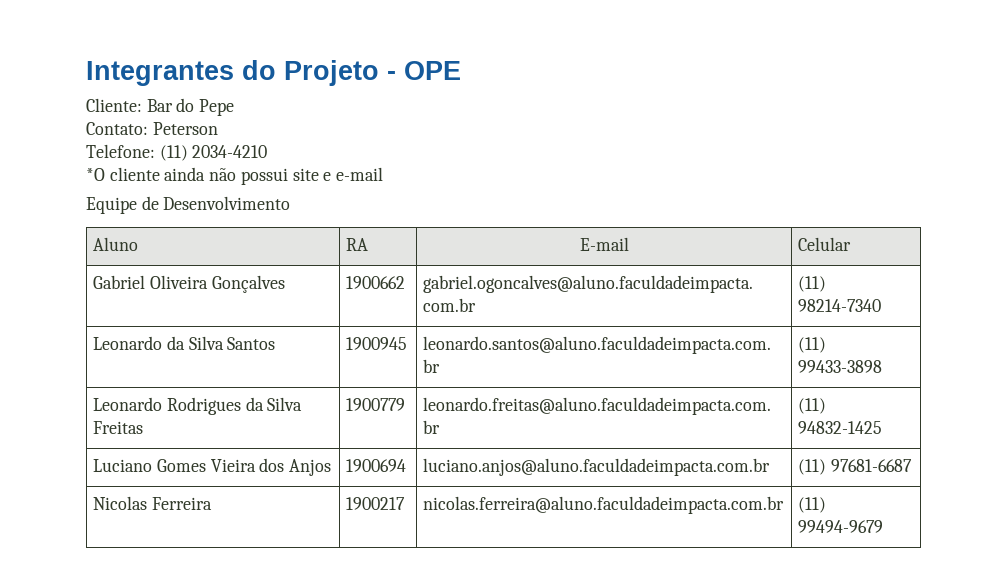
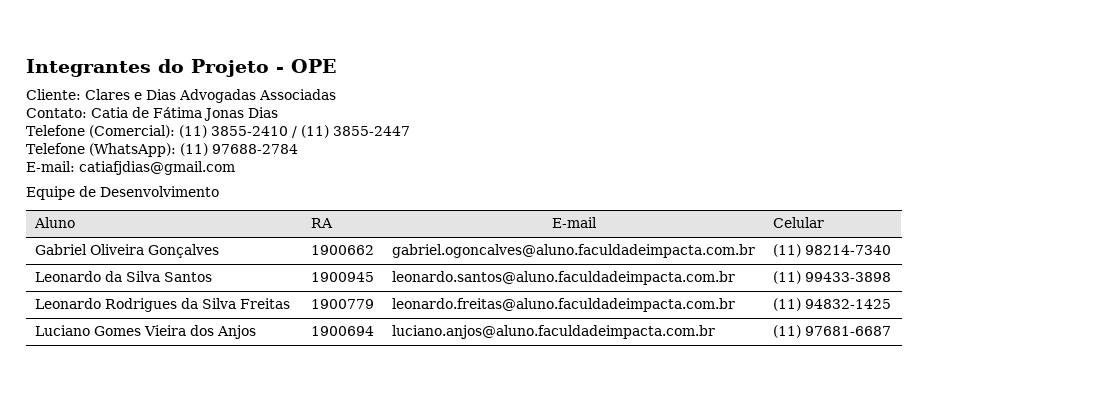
[146,98,235,116] [86,122,218,135] [86,144,268,161] [86,167,384,185] Bar do Pepe // Contato: Peterson // Telefone: (11) 2034-4210 // *O cliente ainda não possui site e e-mail -> [85,89,336,103] [26,107,278,121] [26,125,410,138] [26,143,298,157] [26,161,235,175] Clares e Dias Advogadas Associadas // Contato: Catia de Fátima Jonas Dias // Telefone (Comercial): (11) 3855-2410 / (11) 3855-2447 // Telefone (WhatsApp): (11) 97688-2784 // E-mail: catiafjdias@gmail.com
[93,496,212,510] [346,497,406,510] [423,496,785,514] [798,497,827,513] [798,520,884,533] // Nicolas Ferreira | 1900217 | nicolas.ferreira@aluno.faculdadeimpacta.com.br | (11) 99494-9679 -> (891, 331) none

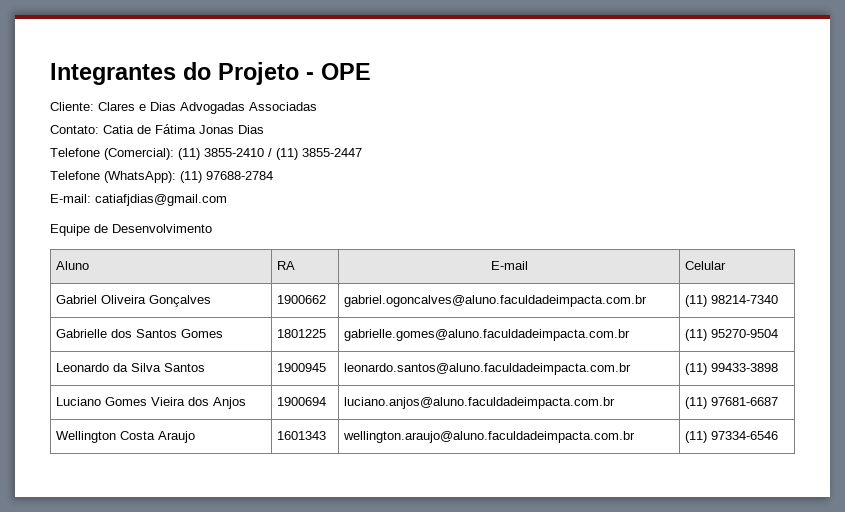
(891, 250) none -> [55,329,223,338] [276,329,326,338] [343,329,630,341] [684,329,778,341] // Gabrielle dos Santos Gomes | 1801225 | gabrielle.gomes@aluno.faculdadeimpacta.com.br | (11) 95270-9504
[34,298,290,312] [310,299,374,309] [391,298,735,312] [772,298,891,311] // Leonardo Rodrigues da Silva Freitas | 1900779 | leonardo.freitas@aluno.faculdadeimpacta.com.br | (11) 94832-1425 -> (778, 367) none
(891, 331) none -> [55,431,195,443] [276,431,326,440] [342,431,635,443] [684,431,778,443] // Wellington Costa Araujo | 1601343 | wellington.araujo@aluno.faculdadeimpacta.com.br | (11) 97334-6546

